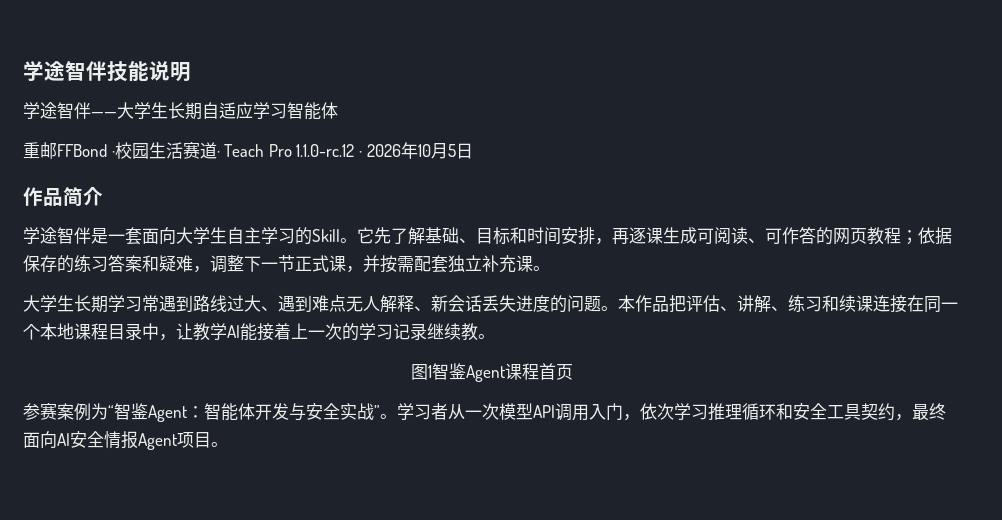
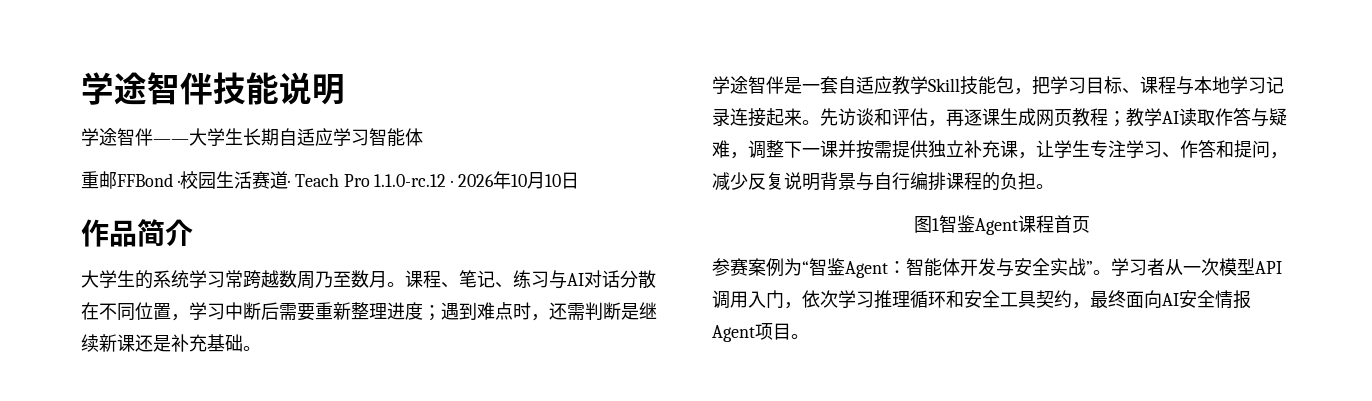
[447,144,456,157] 5 -> [545,174,562,187] 10
[23,226,952,245] [23,254,550,273] [23,295,958,313] [23,323,478,341] 学途智伴是一套面向大学生自主学习的Skill。它先了解基础、目标和时间安排，再逐课生成可阅读、可作答的网页教程；依据保存的练习答案和疑难，调整下一节正式课，并按需配套独立补充课。 // 大学生长期学习常遇到路线过大、遇到难点无人解释、新会话丢失进度的问题。本作品把评估、讲解、练习和续课连接在同一个本地课程目录中，让教学AI能接着上一次的学习记录继续教 -> [81,270,656,289] [81,302,657,321] [81,334,261,352] [712,76,1284,95] [712,108,1287,127] [712,140,1288,159] [712,172,1036,191] 大学生的系统学习常跨越数周乃至数月。课程、笔记、练习与AI对话分散在不同位置，学习中断后需要重新整理进度；遇到难点时，还需判断是继续新课还是补充基础。 // 学途智伴是一套自适应教学Skill技能包，把学习目标、课程与本地学习记录连接起来。先访谈和评估，再逐课生成网页教程；教学AI读取作答与疑难，调整下一课并按需提供独立补充课，让学生专注学习、作答和提问，减少反复说明背景与自行编排课程的负担

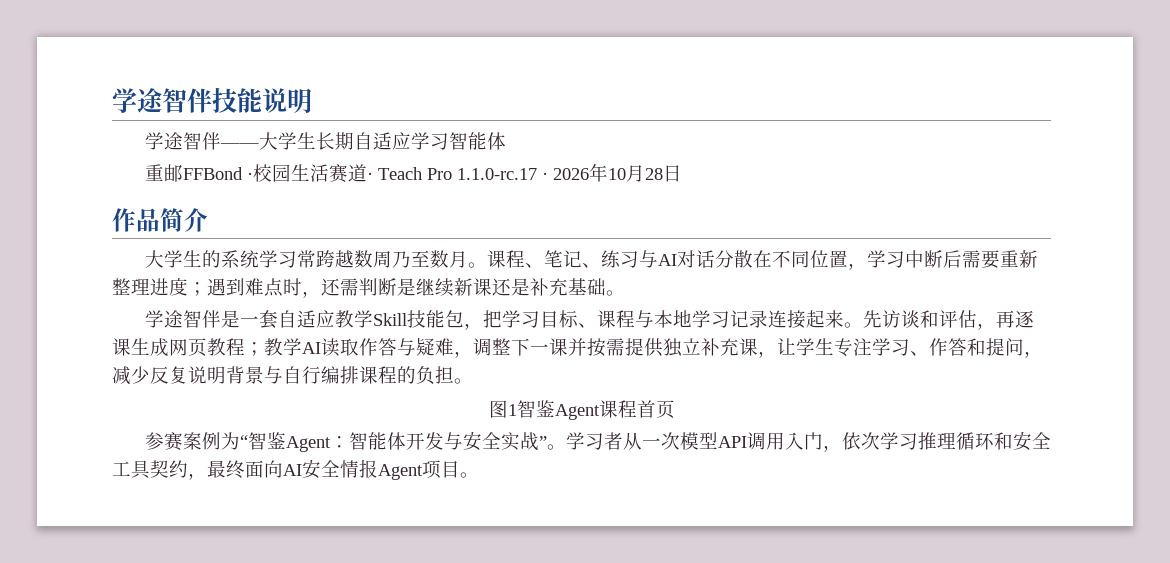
[374,174,447,187] 1.1.0-rc.12 -> [456,168,537,180] 1.1.0-rc.17
[545,174,562,187] 10 -> [644,168,663,180] 28

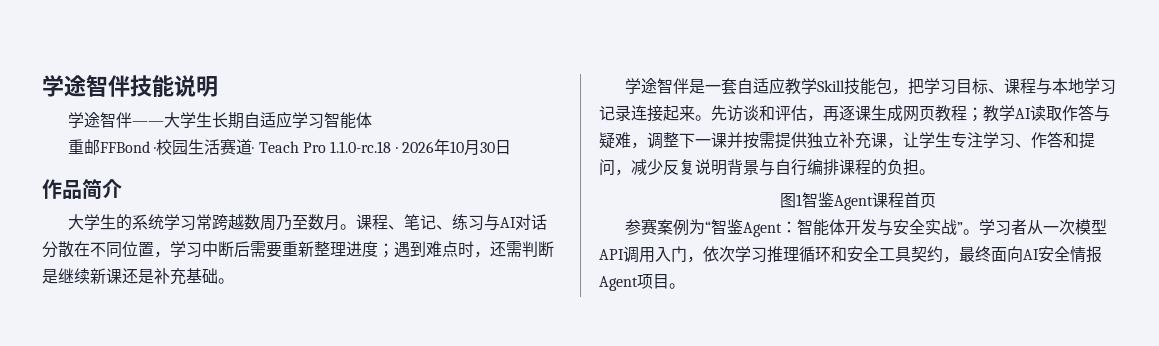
[456,168,537,180] 1.1.0-rc.17 -> [330,141,392,153] 1.1.0-rc.18
[644,168,663,180] 28 -> [479,142,495,153] 30

